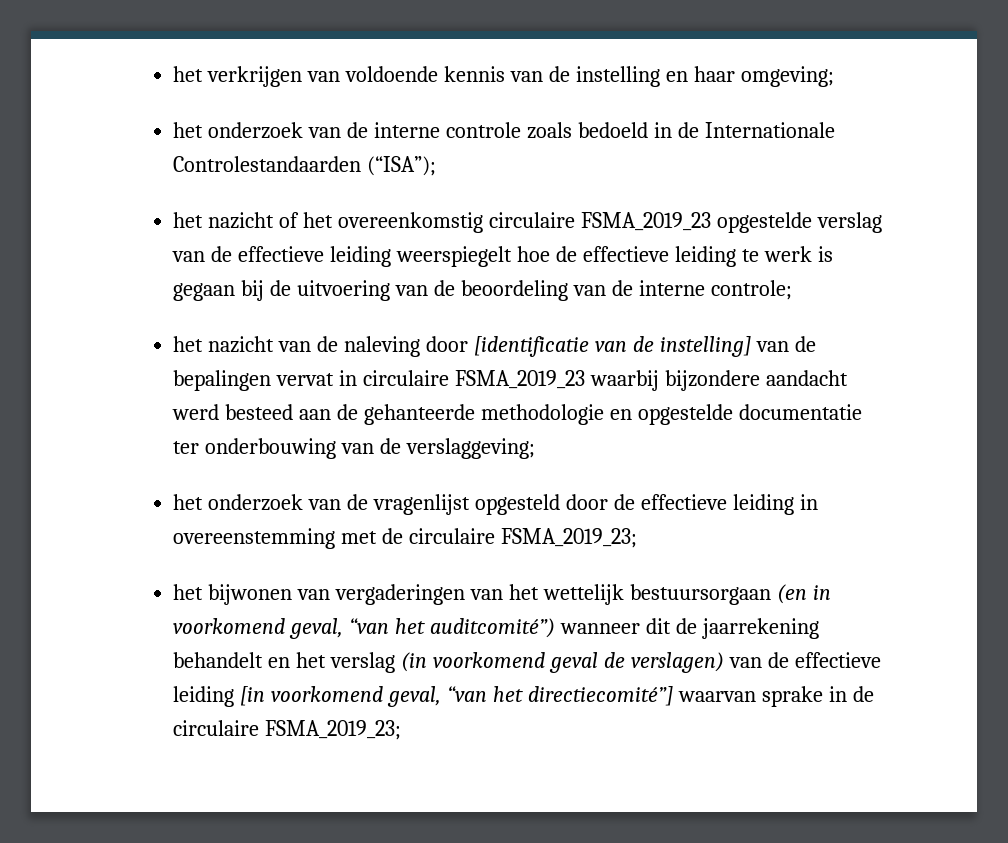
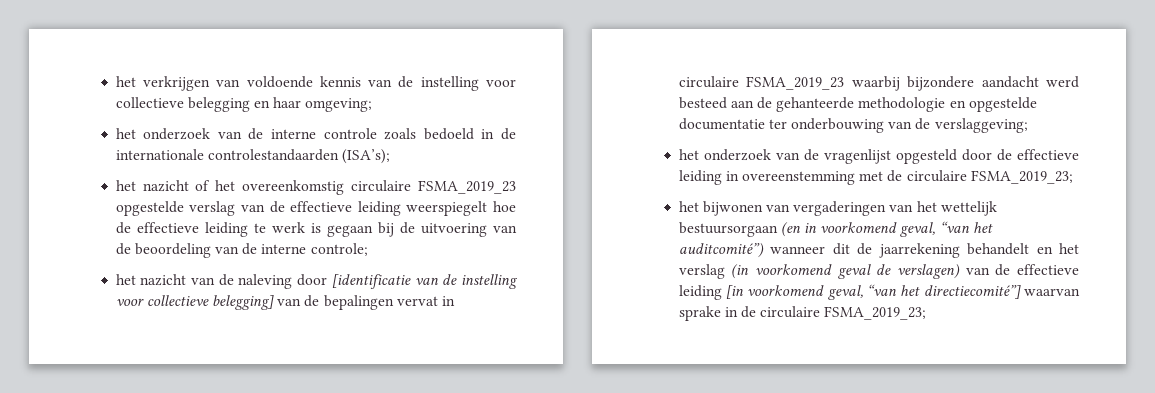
(660, 76) none -> [485,79,516,87] [115,97,250,112] voor collectieve belegging
[704,122,835,138] [173,156,437,176] Internationale Controlestandaarden (“ISA”); -> [115,149,391,164] internationale controlestandaarden (ISA’s);
[659,336,751,357] instelling] -> [460,274,517,289] [115,295,275,310] instelling voor collectieve belegging]

